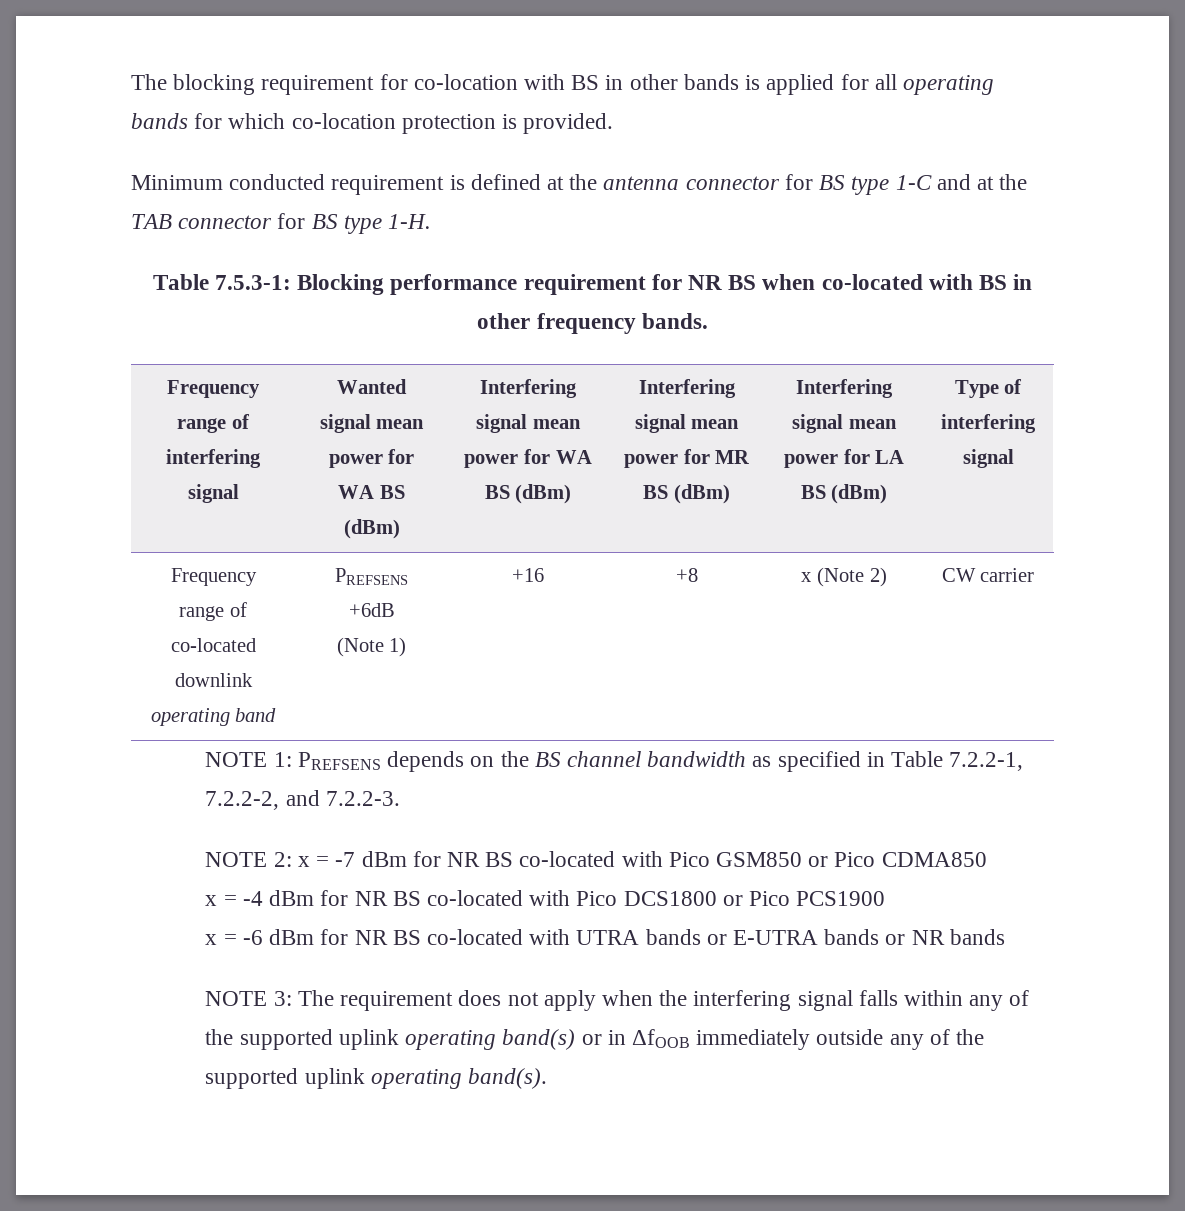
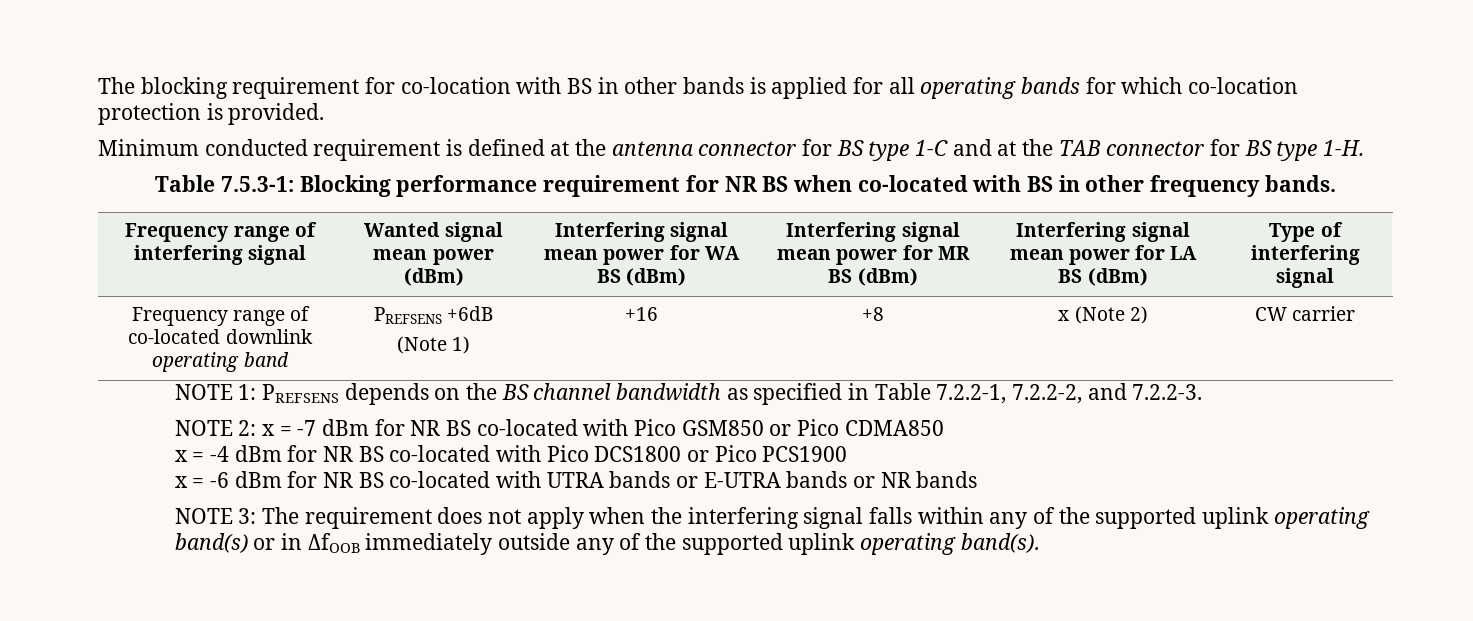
[388,449,415,464] [338,485,405,499] for WA BS -> (494, 257) none

